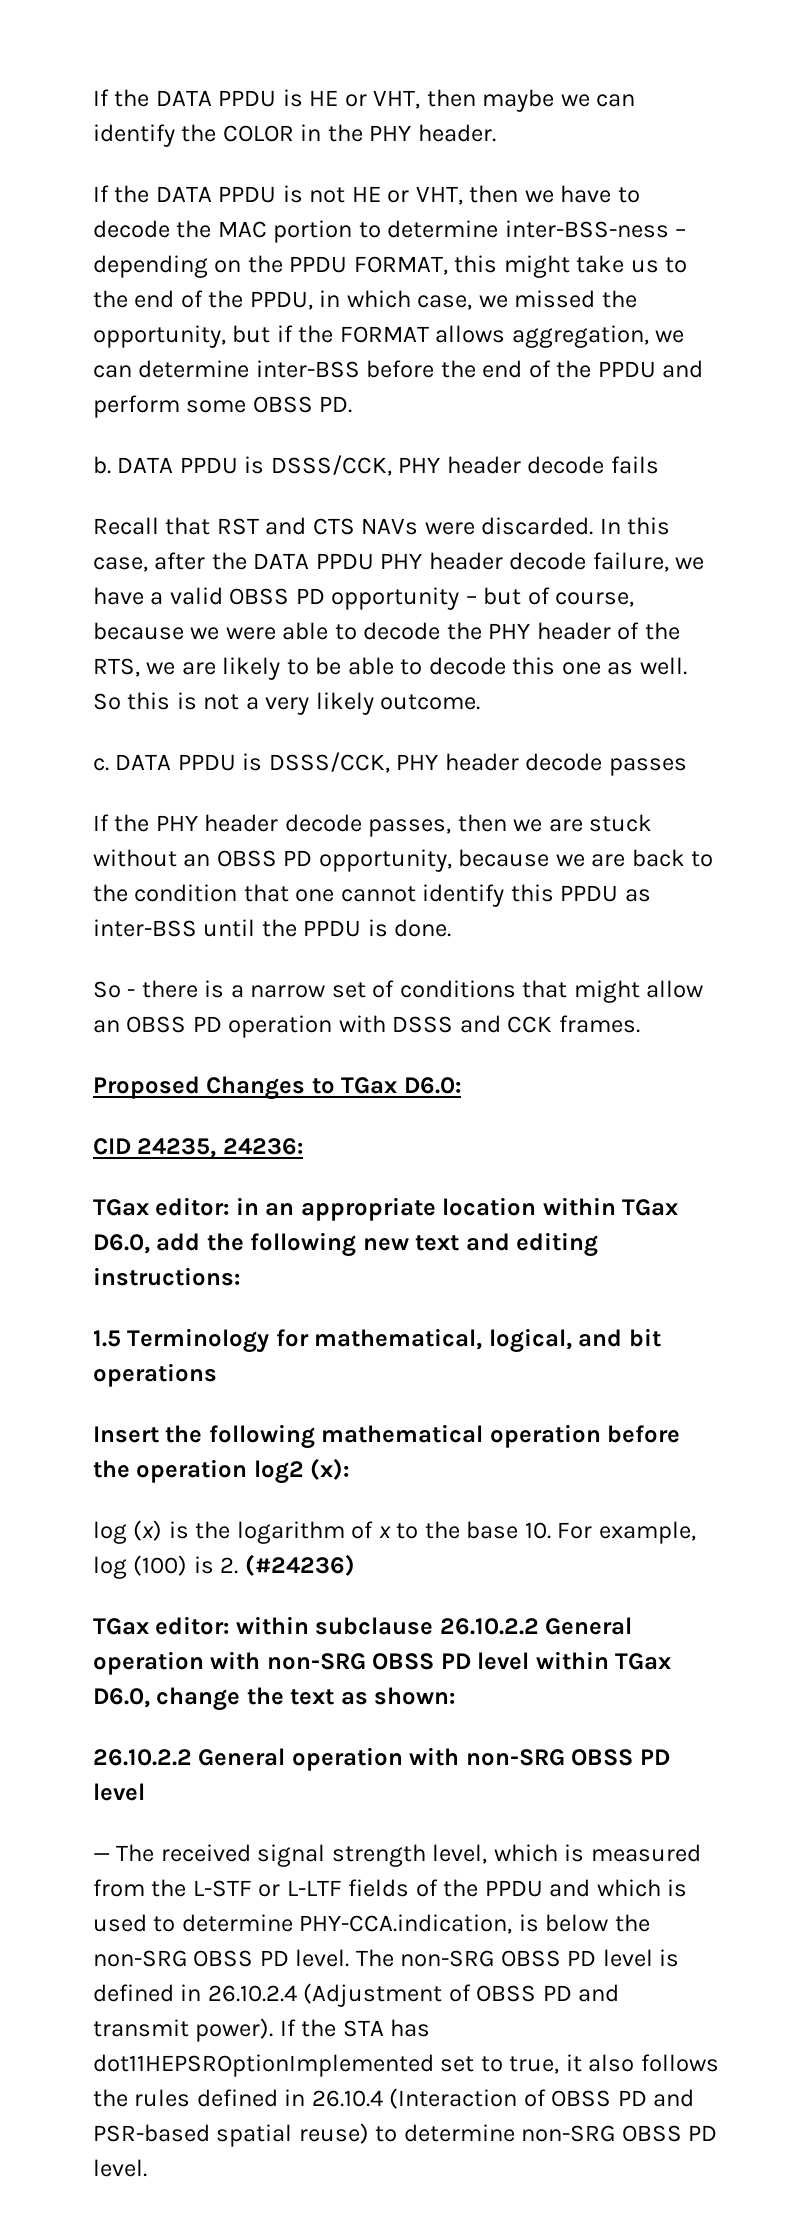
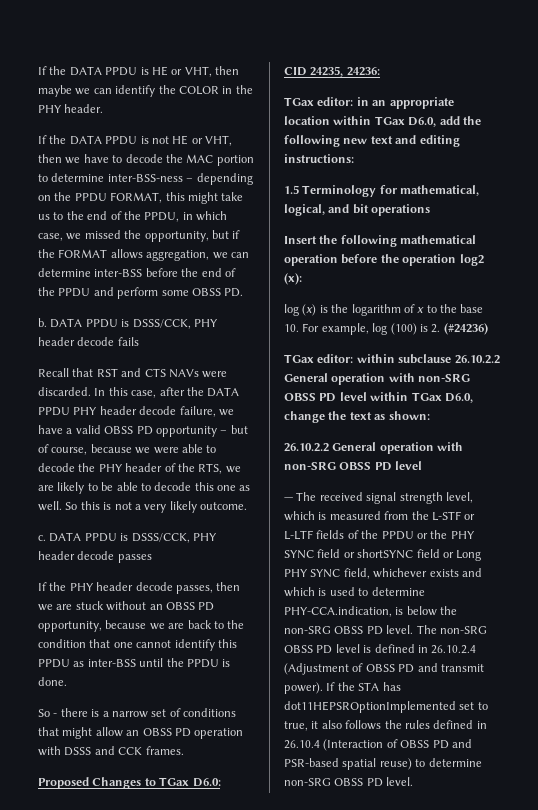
(543, 1888) none -> [416,530,475,539] [284,549,482,561] [284,568,459,579] or the PHY SYNC field or shortSYNC field or Long PHY SYNC field, whichever exists

